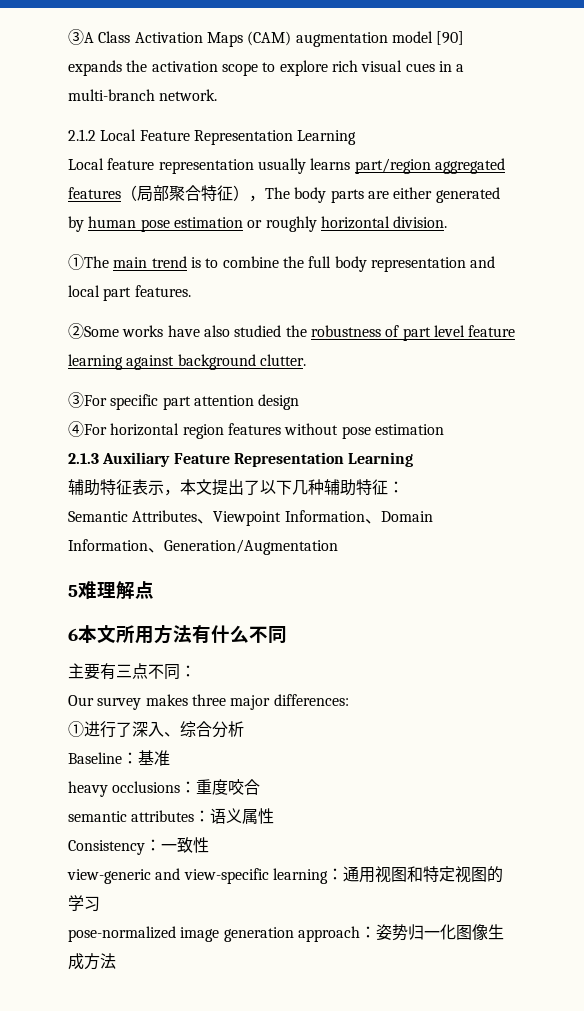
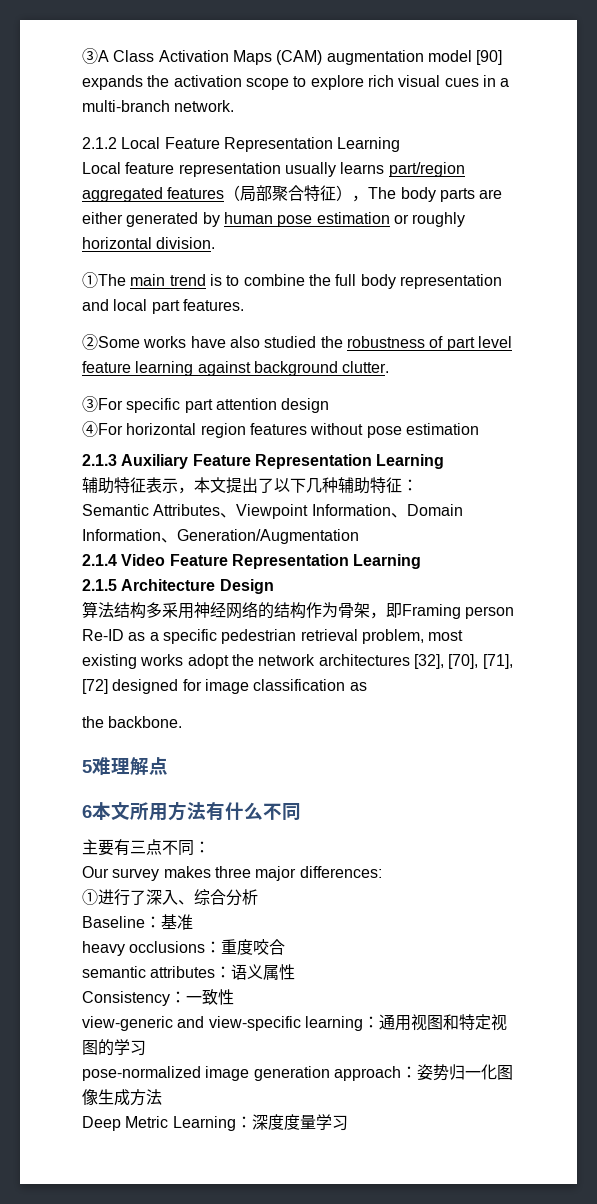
(338, 547) none -> [82,554,422,569] [82,579,274,594] [82,601,515,619] [82,629,464,644] [82,654,513,669] [82,679,367,694] [82,716,183,728] // 2.1.4 Video Feature Representation Learning // 2.1.5 Architecture Design // 算法结构多采用神经网络的结构作为骨架，即Framing person Re-ID as a specific pedestrian retrieval problem, most existing works adopt the network architectures [32], [70], [71], [72] designed for image classification as // the backbone.
(116, 961) none -> [82,1114,348,1131] // Deep Metric Learning：深度度量学习

